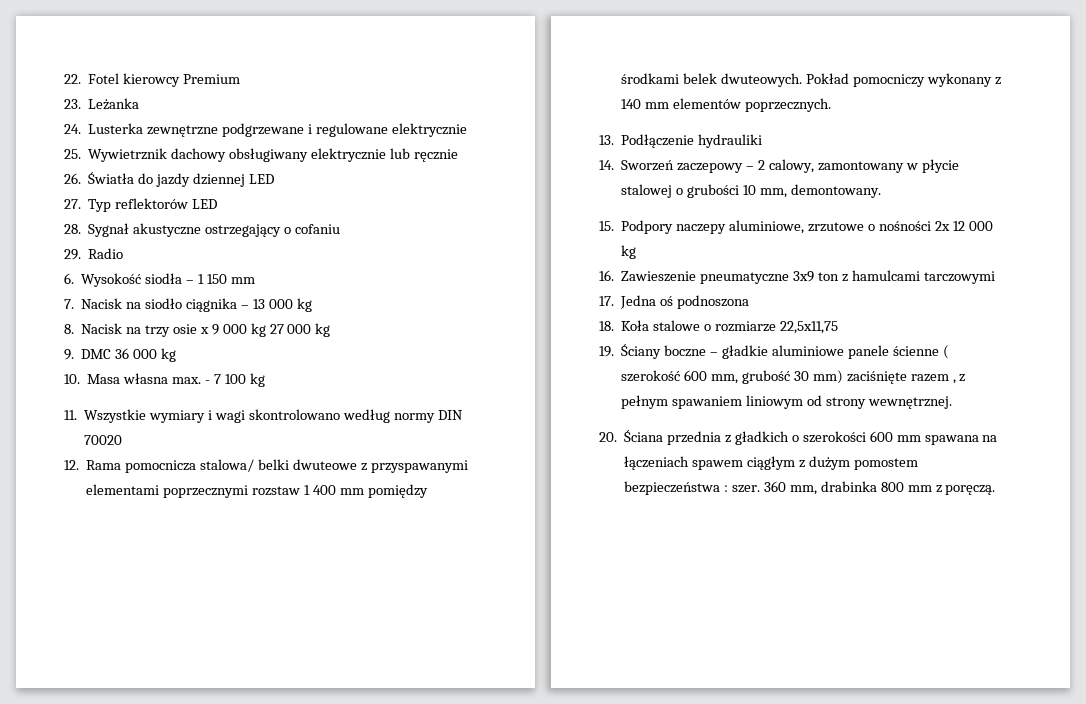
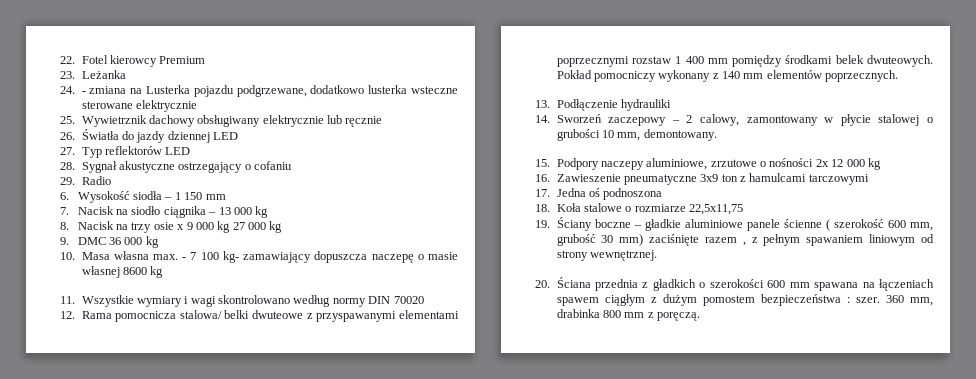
[88,123,388,137] Lusterka zewnętrzne podgrzewane i regulowane -> [81,85,458,97] [81,101,133,109] - zmiana na Lusterka pojazdu podgrzewane, dodatkowo lusterka wsteczne sterowane
(246, 379) none -> [222,251,459,263] [81,266,147,278] kg- zamawiający dopuszcza naczepę o masie własnej 8600

